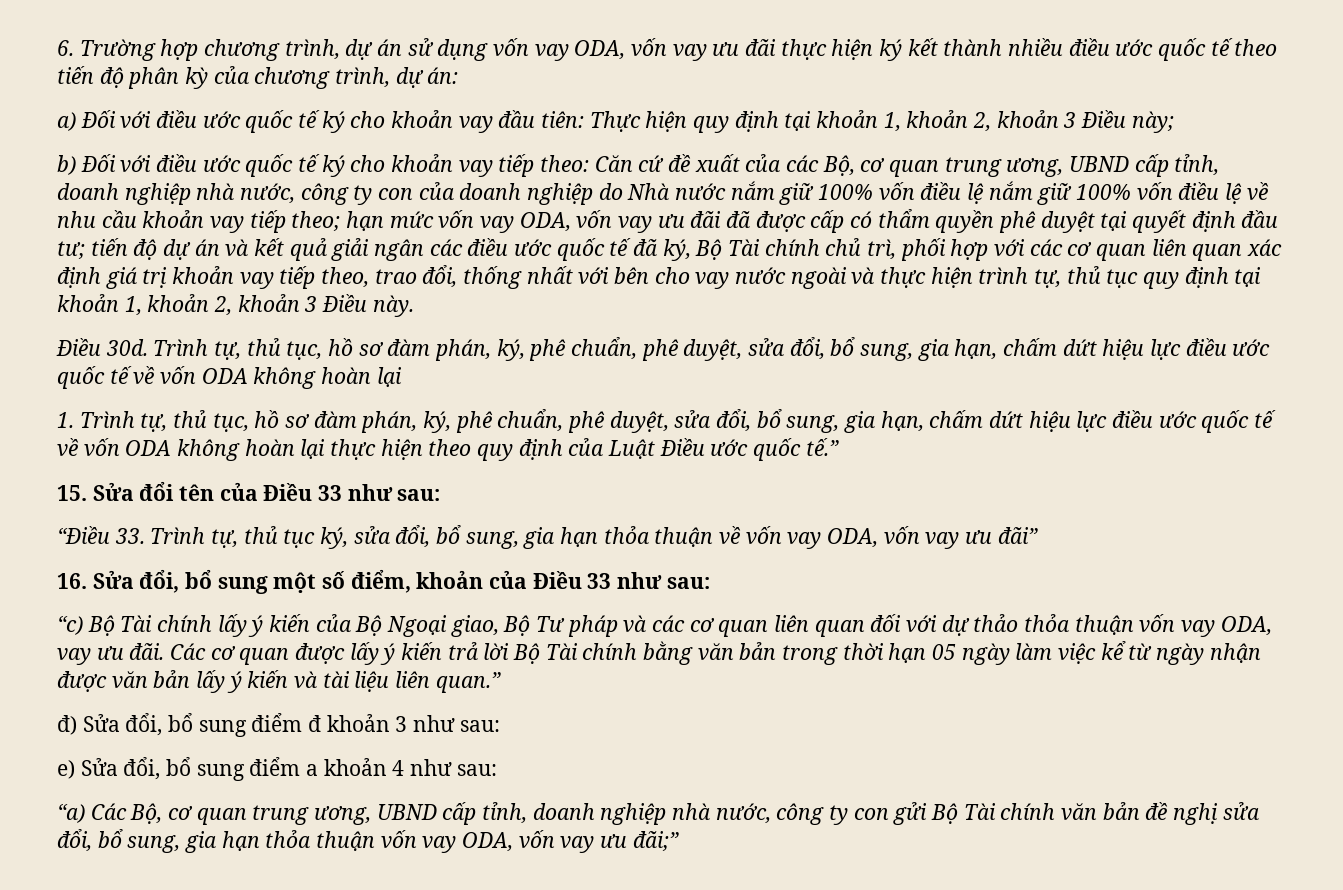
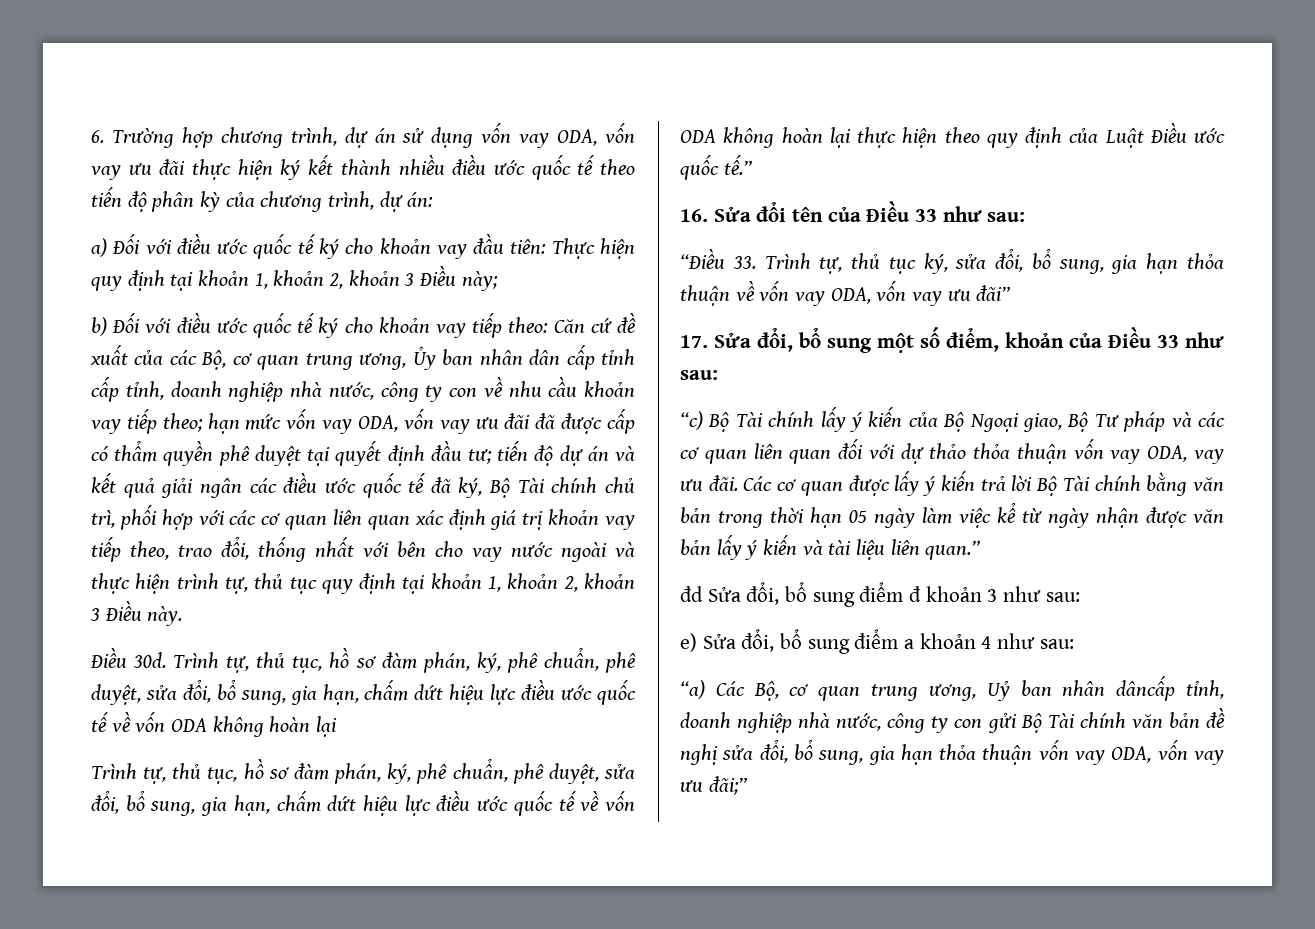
[1069,154,1220,177] [57,181,1243,205] UBND cấp tỉnh, doanh nghiệp nhà nước, công ty con của doanh nghiệp do Nhà nước nắm giữ 100% vốn điều lệ nắm giữ 100% vốn điều lệ -> [412,344,635,370] [91,376,477,402] Ủy ban nhân dân cấp tỉnh cấp tỉnh, doanh nghiệp nhà nước, công ty con
[57,412,74,428] 1. -> (338, 726) none
[57,485,87,501] 15. -> [680,209,708,222] 16.
[57,573,87,589] 16. -> [680,335,708,348] 17.
[57,715,77,735] đ) -> [680,586,703,602] đd
[376,802,477,825] UBND cấp -> [986,675,1176,701] Uỷ ban nhân dâncấp

